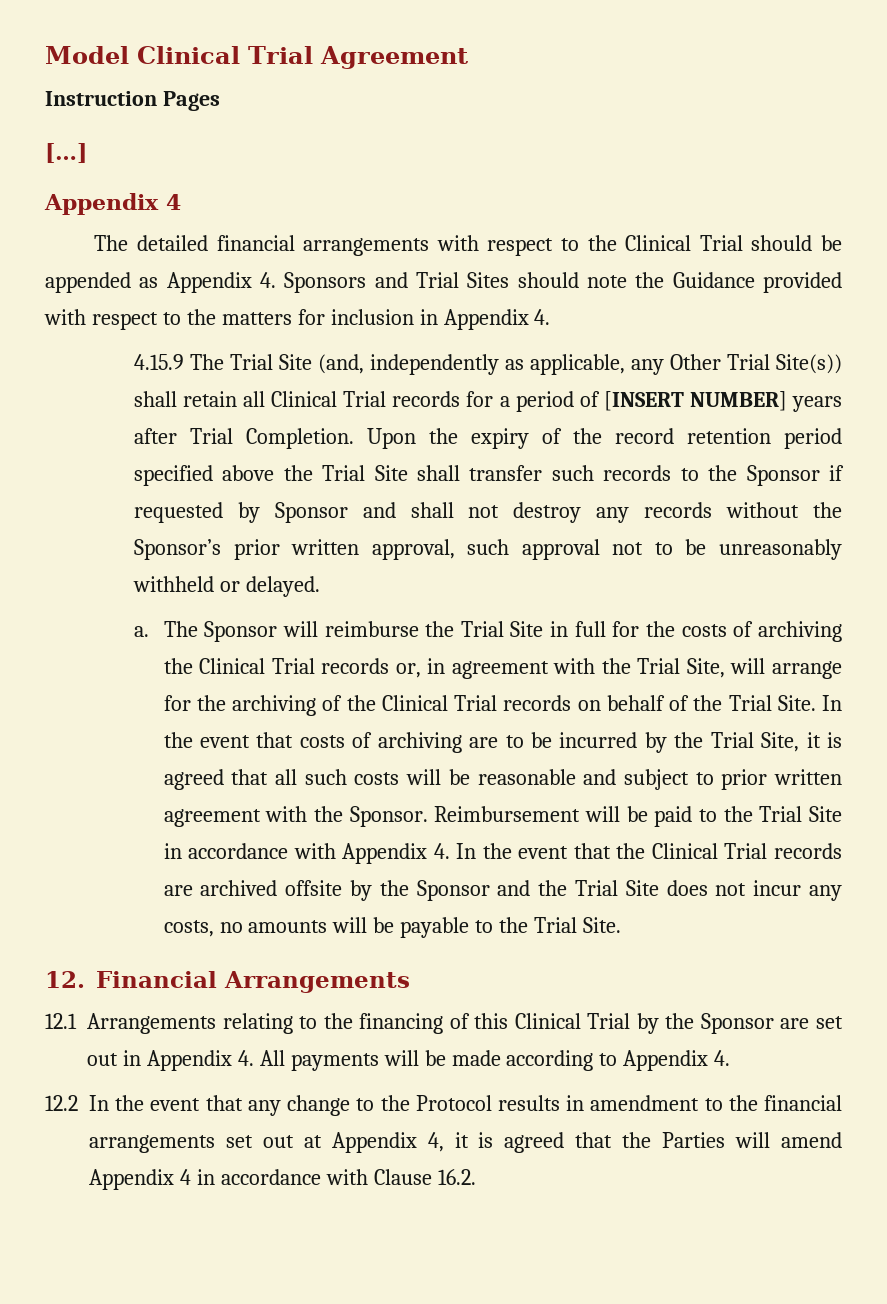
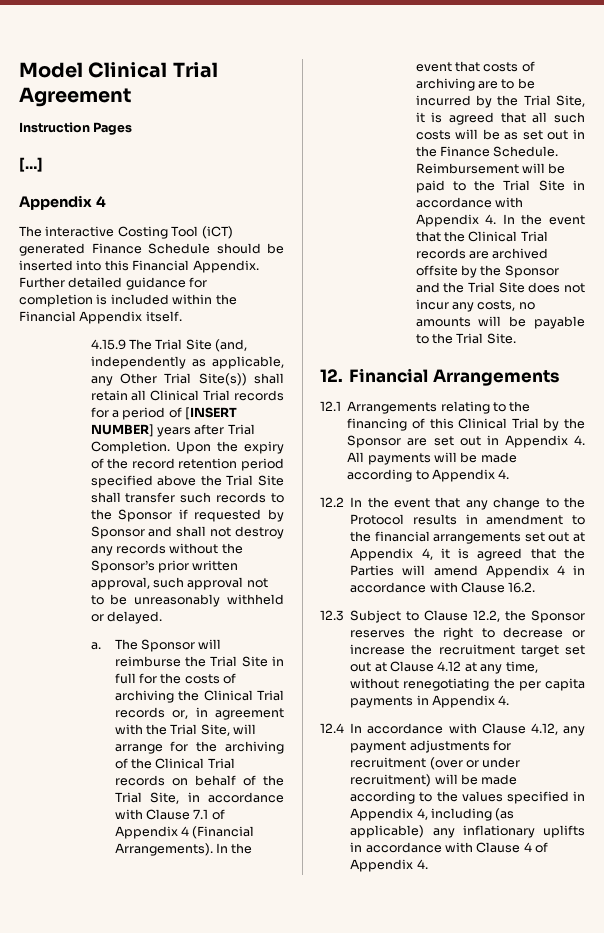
[136,235,842,256] [45,272,843,293] [44,309,551,330] detailed financial arrangements with respect to the Clinical Trial should be appended as Appendix 4. Sponsors and Trial Sites should note the Guidance provided with respect to the matters for inclusion in Appendix 4. -> [45,226,233,239] [19,243,284,256] [19,260,259,273] [19,277,208,290] [19,294,237,307] [19,311,182,324] interactive Costing Tool (iCT) generated Finance Schedule should be inserted into this Financial Appendix. Further detailed guidance for completion is included within the Financial Appendix itself.
[777,695,816,711] Site. -> [150,792,284,804] [114,809,225,820] [114,826,255,839] [114,843,213,856] Site, in accordance with Clause 7.1 of Appendix 4 (Financial Arrangements).
[477,769,843,790] [163,806,428,827] reasonable and subject to prior written agreement with the Sponsor. -> [504,129,585,140] [415,146,559,157] as set out in the Finance Schedule.
(476, 1177) none -> [320,610,585,623] [350,627,585,640] [350,644,585,657] [350,661,538,674] [350,678,585,691] [350,695,510,708] [320,723,585,736] [350,740,511,753] [350,757,521,770] [350,774,518,787] [350,791,585,804] [350,808,515,821] [350,825,585,838] [350,842,549,853] [350,859,428,872] // 12.3 Subject to Clause 12.2, the Sponsor reserves the right to decrease or increase the recruitment target set out at Clause 4.12 at any time, without renegotiating the per capita payments in Appendix 4. // 12.4 In accordance with Clause 4.12, any payment adjustments for recruitment (over or under recruitment) will be made according to the values specified in Appendix 4, including (as applicable) any inflationary uplifts in accordance with Clause 4 of Appendix 4.

